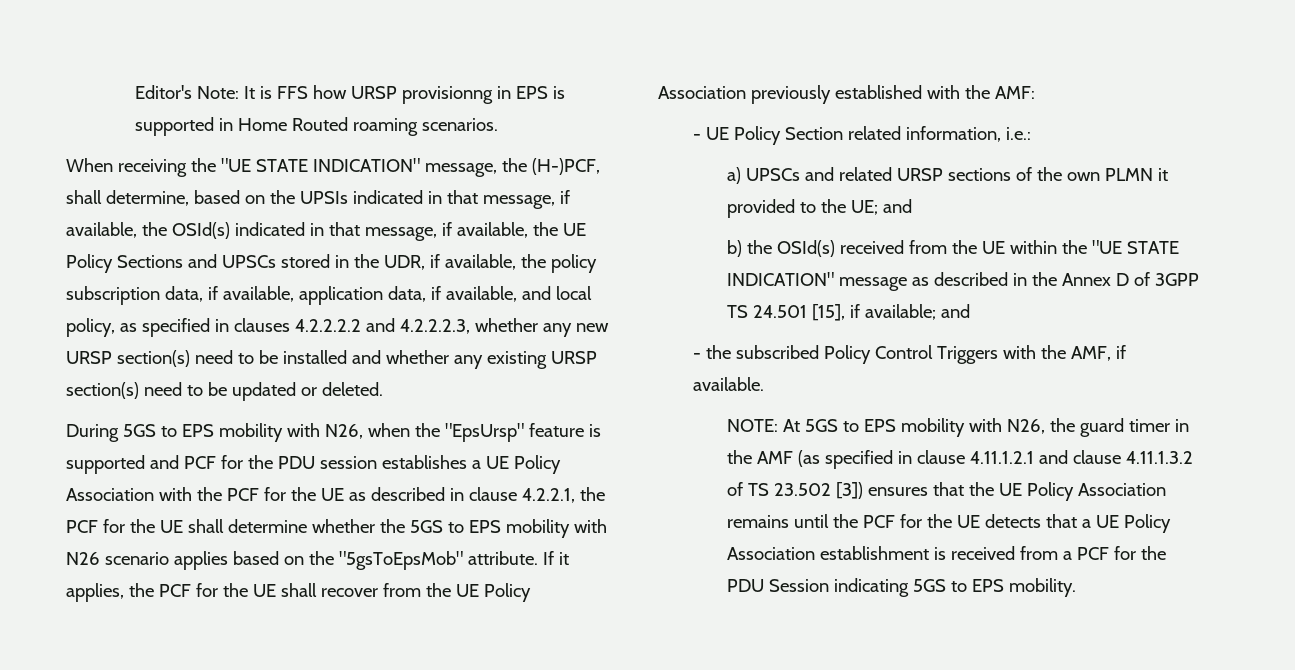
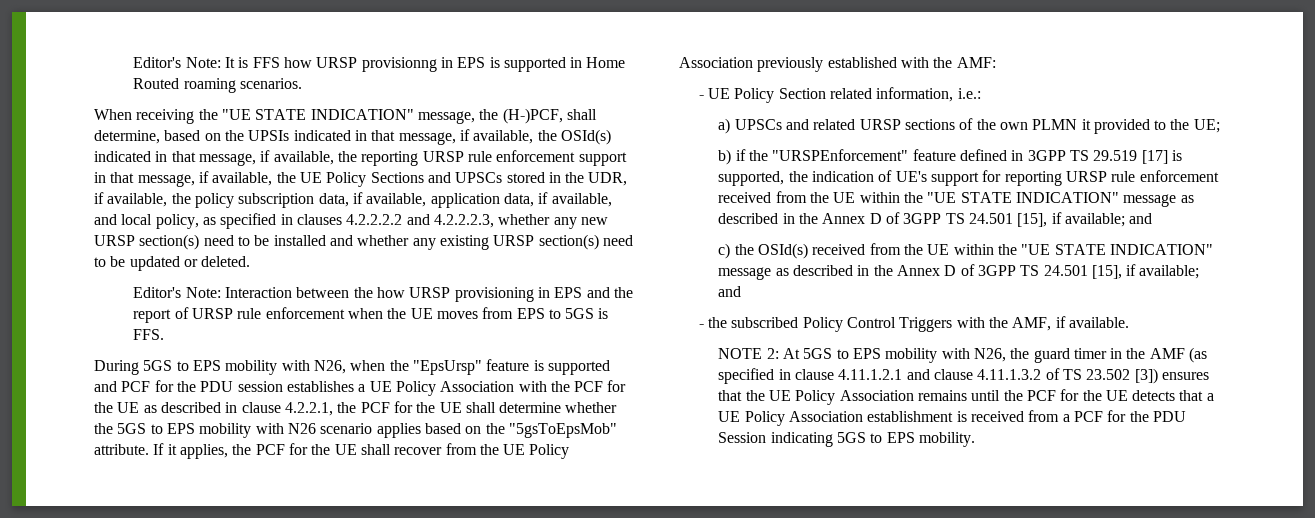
(558, 229) none -> [361,150,627,166] [94,171,296,187] reporting URSP rule enforcement support in that message, if available, the
(383, 389) none -> [133,287,633,302] [133,307,609,323] [133,329,165,340] // Editor's Note: Interaction between the how URSP provisioning in EPS and the report of URSP rule enforcement when the UE moves from EPS to 5GS is FFS.
[883,199,913,213] [727,240,743,257] and // b) -> [718,149,1182,165] [718,170,1219,186] [718,191,1194,207] [718,212,1153,227] [718,243,731,259] // b) if the "URSPEnforcement" feature defined in 3GPP TS 29.519 [17] is supported, the indication of UE's support for reporting URSP rule enforcement received from the UE within the "UE STATE INDICATION" message as described in the Annex D of 3GPP TS 24.501 [15], if available; and // c)
[727,419,779,432] NOTE: -> [718,348,779,359] NOTE 2:

